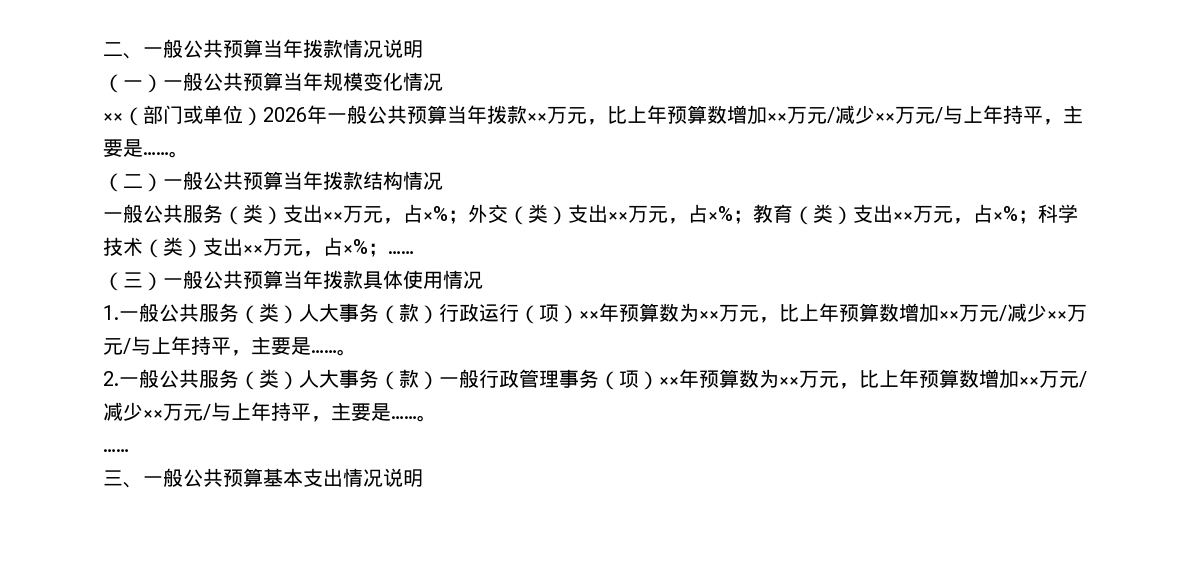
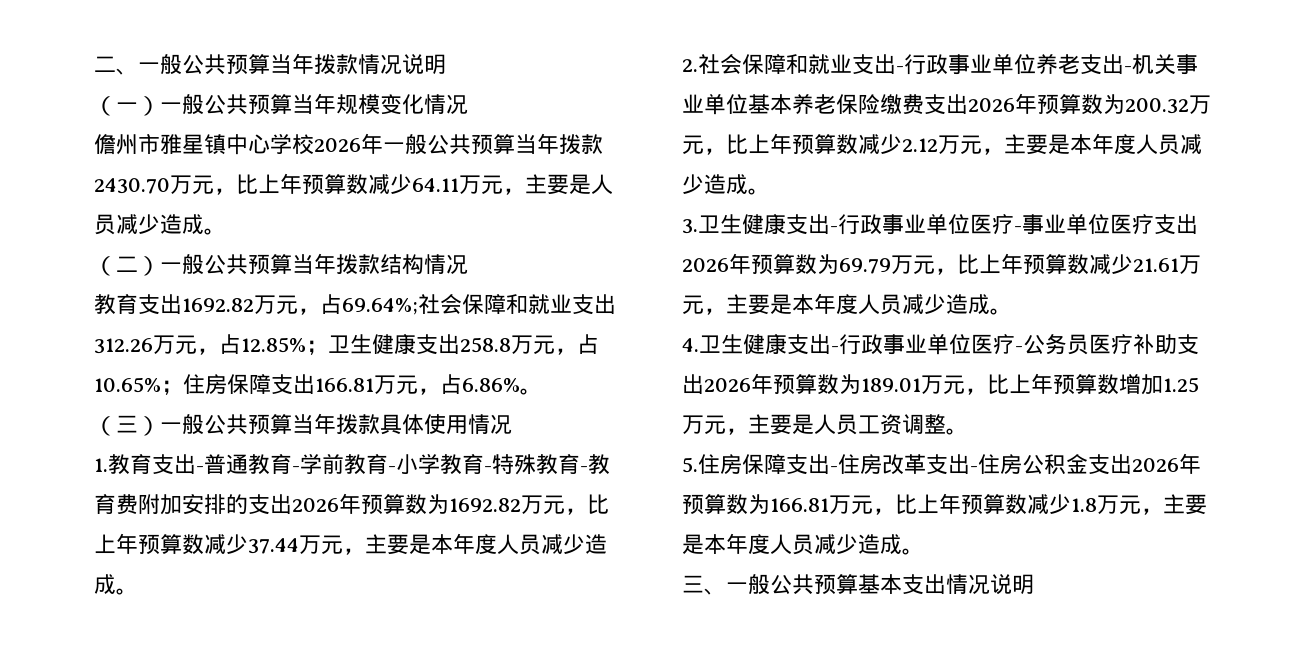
[103,105,263,126] ××（部门或单位） -> [94,134,314,155] 儋州市雅星镇中心学校
[527,105,1083,125] [103,139,169,157] ××万元，比上年预算数增加××万元/减少××万元/与上年持平，主要是…… -> [94,173,613,195] [94,214,204,235] 2430.70万元，比上年预算数减少64.11万元，主要是人员减少造成
[103,204,1078,225] [103,237,414,258] 一般公共服务（类）支出××万元，占×%；外交（类）支出××万元，占×%；教育（类）支出××万元，占×%；科学技术（类）支出××万元，占×%；…… -> [94,294,616,315] [94,334,599,355] [94,374,542,395] 教育支出1692.82万元，占69.64%;社会保障和就业支出312.26万元，占12.85%；卫生健康支出258.8万元，占10.65%；住房保障支出166.81万元，占6.86%。
[119,303,1087,324] [103,336,357,356] [103,369,1087,390] [103,402,437,422] [103,449,129,452] 一般公共服务（类）人大事务（款）行政运行（项）××年预算数为××万元，比上年预算数增加××万元/减少××万元/与上年持平，主要是……。 // 2.一般公共服务（类）人大事务（款）一般行政管理事务（项）××年预算数为××万元，比上年预算数增加××万元/减少××万元/与上年持平，主要是……。 // …… -> [108,453,610,475] [94,493,609,515] [94,533,607,555] [94,574,138,595] [682,54,1198,75] [682,93,1211,115] [682,133,1202,155] [682,174,770,195] [682,214,1198,235] [682,253,1201,275] [682,293,1012,315] [682,334,1199,355] [682,373,1199,395] [682,414,968,435] [682,453,1201,475] [682,493,1207,515] [682,533,924,555] 教育支出-普通教育-学前教育-小学教育-特殊教育-教育费附加安排的支出2026年预算数为1692.82万元，比上年预算数减少37.44万元，主要是本年度人员减少造成。 // 2.社会保障和就业支出-行政事业单位养老支出-机关事业单位基本养老保险缴费支出2026年预算数为200.32万元，比上年预算数减少2.12万元，主要是本年度人员减少造成。 // 3.卫生健康支出-行政事业单位医疗-事业单位医疗支出2026年预算数为69.79万元，比上年预算数减少21.61万元，主要是本年度人员减少造成。 // 4.卫生健康支出-行政事业单位医疗-公务员医疗补助支出2026年预算数为189.01万元，比上年预算数增加1.25万元，主要是人员工资调整。 // 5.住房保障支出-住房改革支出-住房公积金支出2026年预算数为166.81万元，比上年预算数减少1.8万元，主要是本年度人员减少造成。

